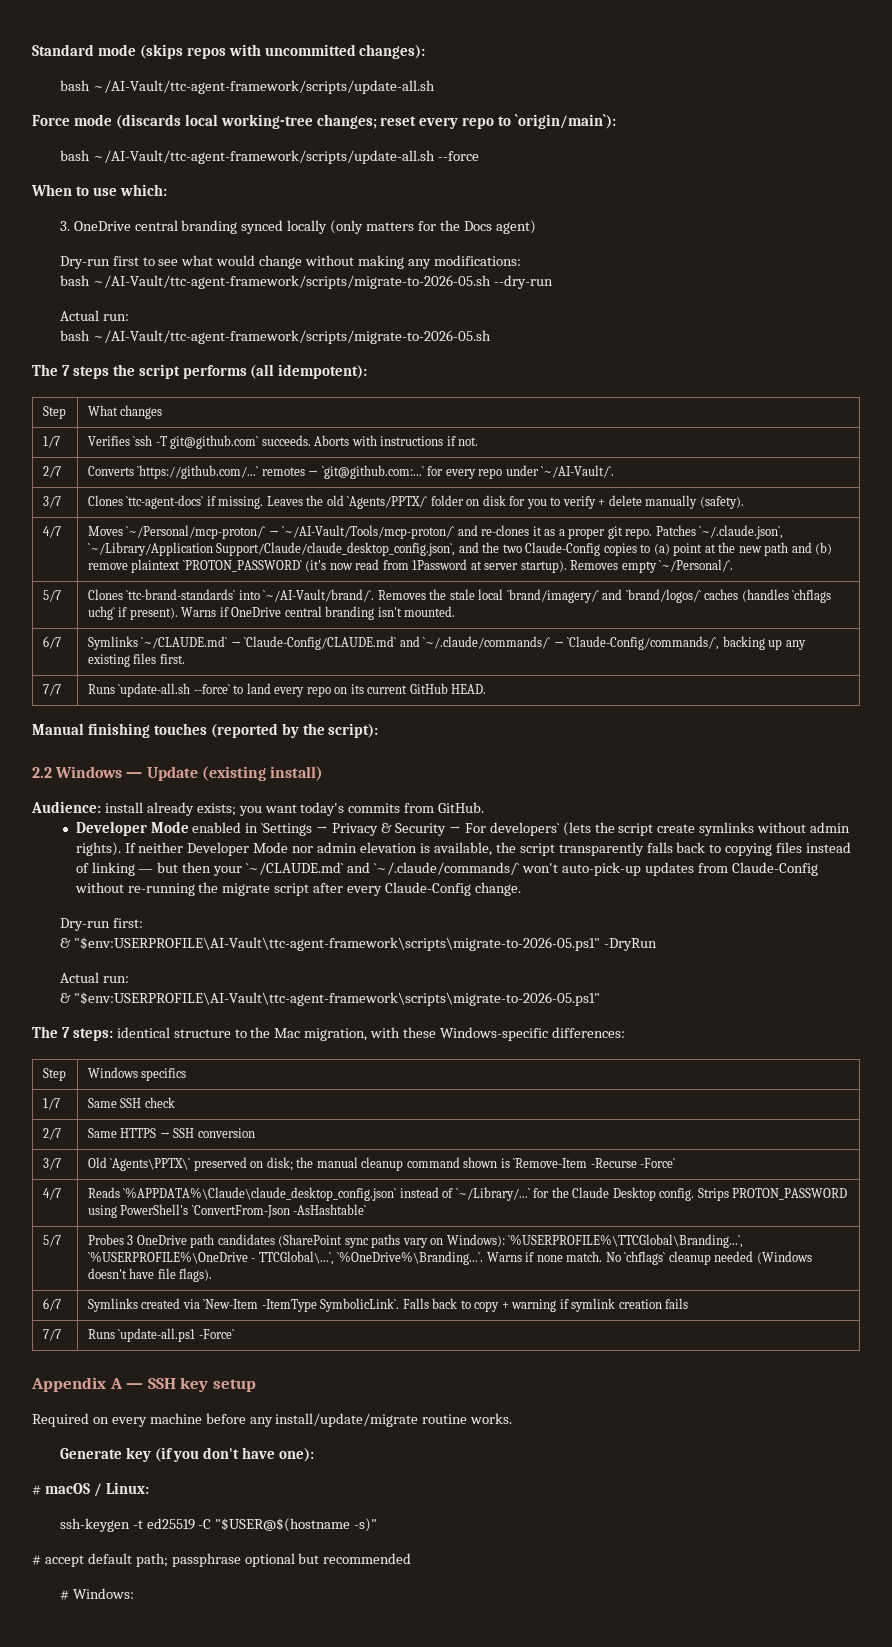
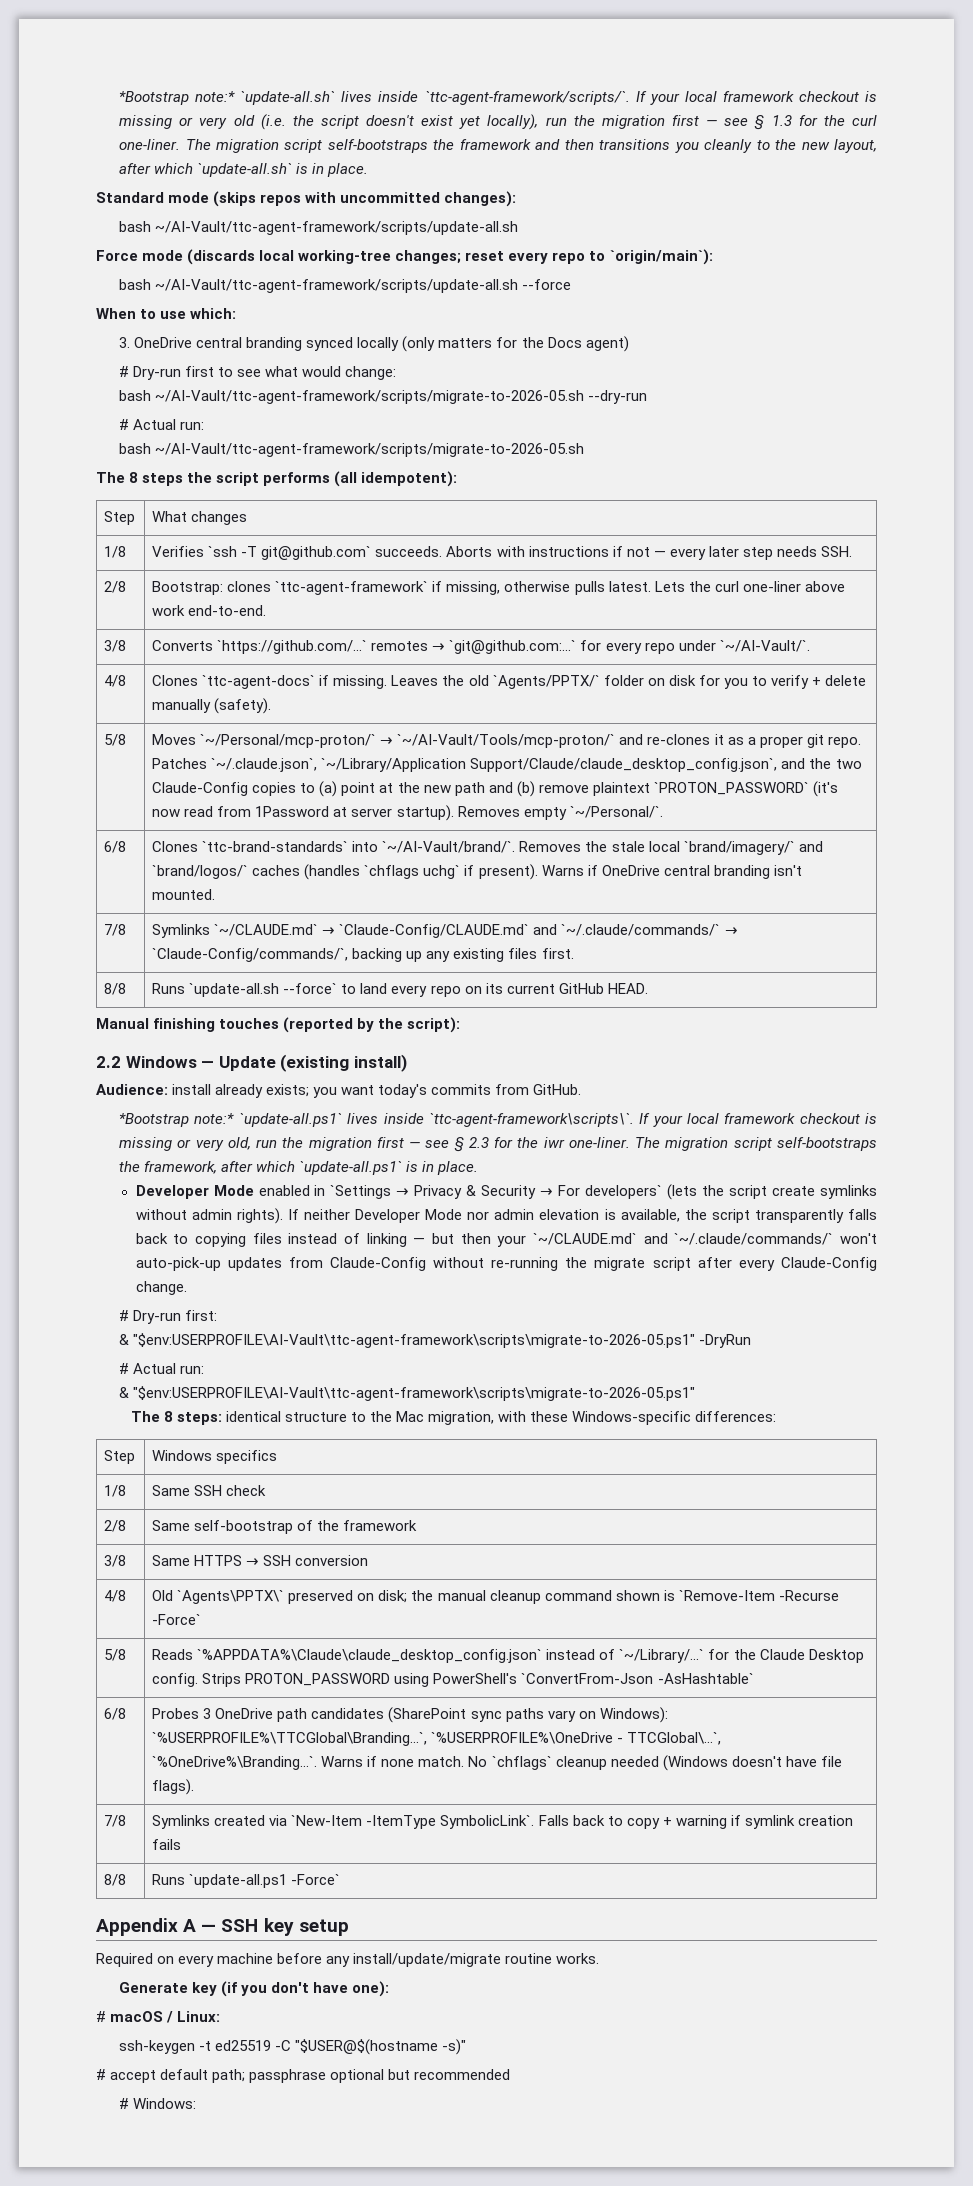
(32, 50) none -> [119,91,878,105] [119,114,878,130] [119,139,877,153] [119,163,369,177] *Bootstrap note:* `update-all.sh` lives inside `ttc-agent-framework/scripts/`. If your local framework checkout is missing or very old (i.e. the script doesn't exist yet locally), run the migration first — see § 1.3 for the curl one-liner. The migration script self-bootstraps the framework and then transitions you cleanly to the new layout, after which `update-all.sh` is in place. //
(536, 227) none -> [119,366,130,377] #
[259,255,521,269] change without making any modifications: -> [345,366,397,380] change:
(553, 282) none -> [119,419,130,430] #
[61,365,70,376] 7 -> [129,472,139,483] 8
[42,436,60,448] 1/7 -> [104,546,127,558] 1/8
[458,437,479,446] [42,466,61,478] not. // 2/7 -> [626,546,852,560] [104,581,127,593] [152,581,845,595] [152,605,267,616] [104,640,127,652] not — every later step needs SSH. // 2/8 | Bootstrap: clones `ttc-agent-framework` if missing, otherwise pulls latest. Lets the curl one-liner above work end-to-end. // 3/8
[42,496,61,508] 3/7 -> [104,675,127,687] 4/8
[42,526,61,538] 4/7 -> [104,734,127,746] 5/8
[42,590,61,602] 5/7 -> [104,841,127,853] 6/8
[42,636,61,649] 6/7 -> [104,924,127,936] 7/8
[42,684,61,696] 7/7 -> [104,983,127,995] 8/8
(485, 807) none -> [119,1113,878,1127] [119,1137,877,1152] [119,1161,479,1175] // *Bootstrap note:* `update-all.ps1` lives inside `ttc-agent-framework\scripts\`. If your local framework checkout is missing or very old, run the migration first — see § 2.3 for the iwr one-liner. The migration script self-bootstraps the framework, after which `update-all.ps1` is in place.
(521, 889) none -> [119,1310,130,1321] #
(657, 944) none -> [119,1363,130,1374] #
[61,1027,70,1038] 7 -> [163,1411,173,1422] 8
[42,1098,60,1110] 1/7 -> [104,1485,127,1497] 1/8
[42,1128,61,1140] 2/7 -> [104,1520,127,1532] [152,1520,418,1534] [104,1555,127,1567] 2/8 | Same self-bootstrap of the framework // 3/8
[42,1158,61,1170] 3/7 -> [104,1590,127,1602] 4/8
[42,1188,61,1200] 4/7 -> [104,1649,127,1661] 5/8
[42,1235,61,1247] 5/7 -> [104,1708,127,1720] 6/8
[42,1298,61,1311] 6/7 -> [104,1815,127,1827] 7/8
[42,1329,61,1341] 7/7 -> [104,1874,127,1886] 8/8

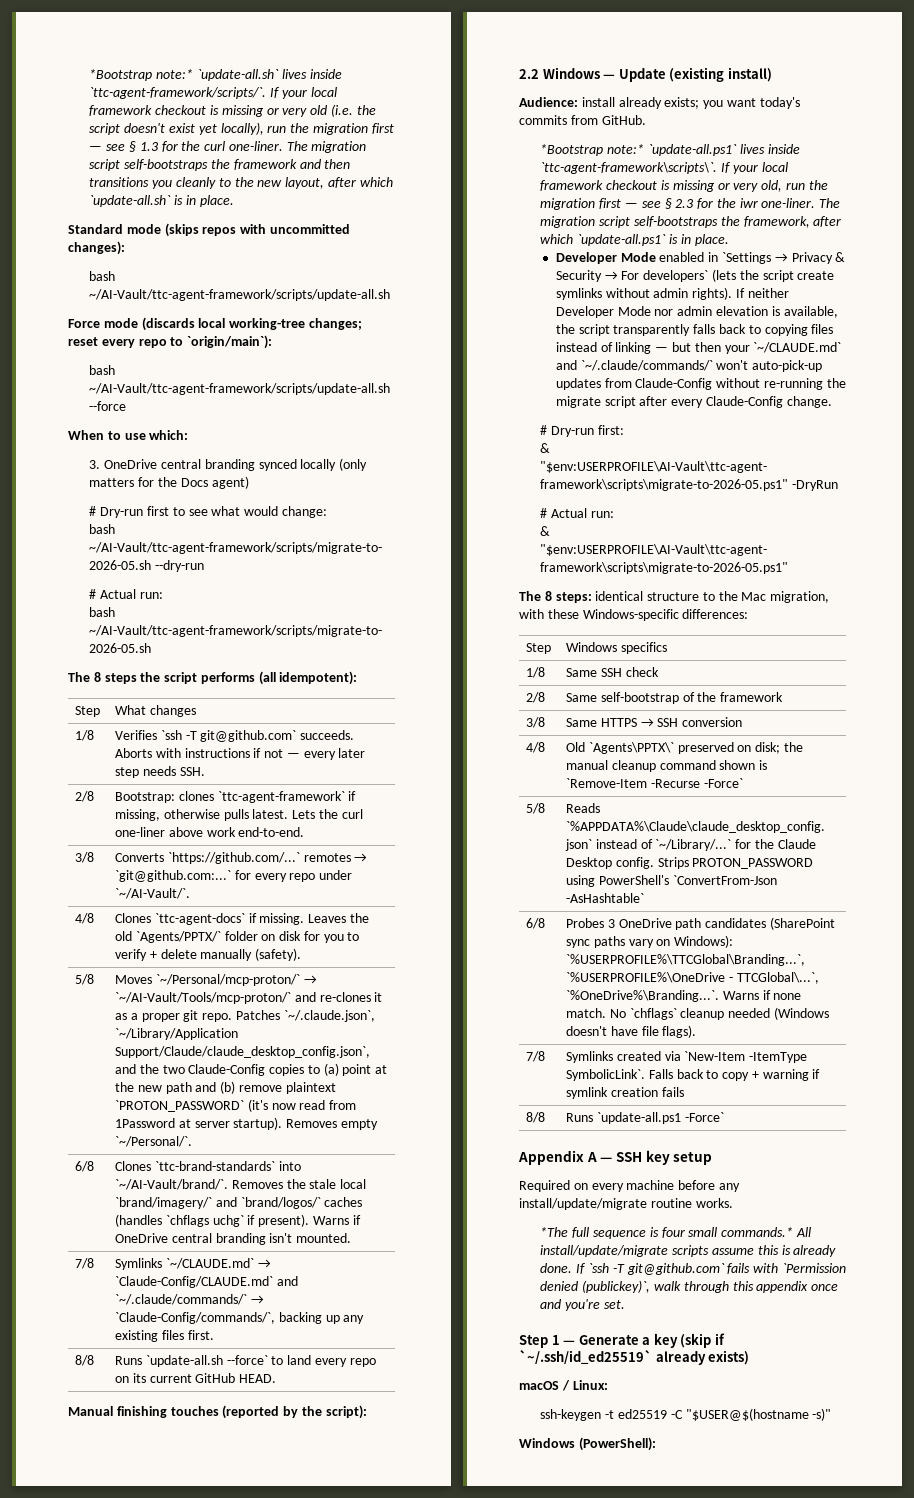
[119,1981,390,1997] [96,2011,106,2022] Generate key (if you don't have one): // # -> [540,1227,811,1239] [540,1245,837,1257] [540,1263,846,1275] [540,1280,839,1293] [540,1299,625,1311] [519,1333,725,1348] [519,1350,750,1365] *The full sequence is four small commands.* All install/update/migrate scripts assume this is already done. If `ssh -T git@github.com` fails with `Permission denied (publickey)`, walk through this appendix once and you're set. // Step 1 — Generate a key (skip if `~/.ssh/id_ed25519` already exists) //
[96,2069,511,2083] [119,2098,197,2109] # accept default path; passphrase optional but recommended // # Windows: -> [519,1437,656,1451] Windows (PowerShell):

